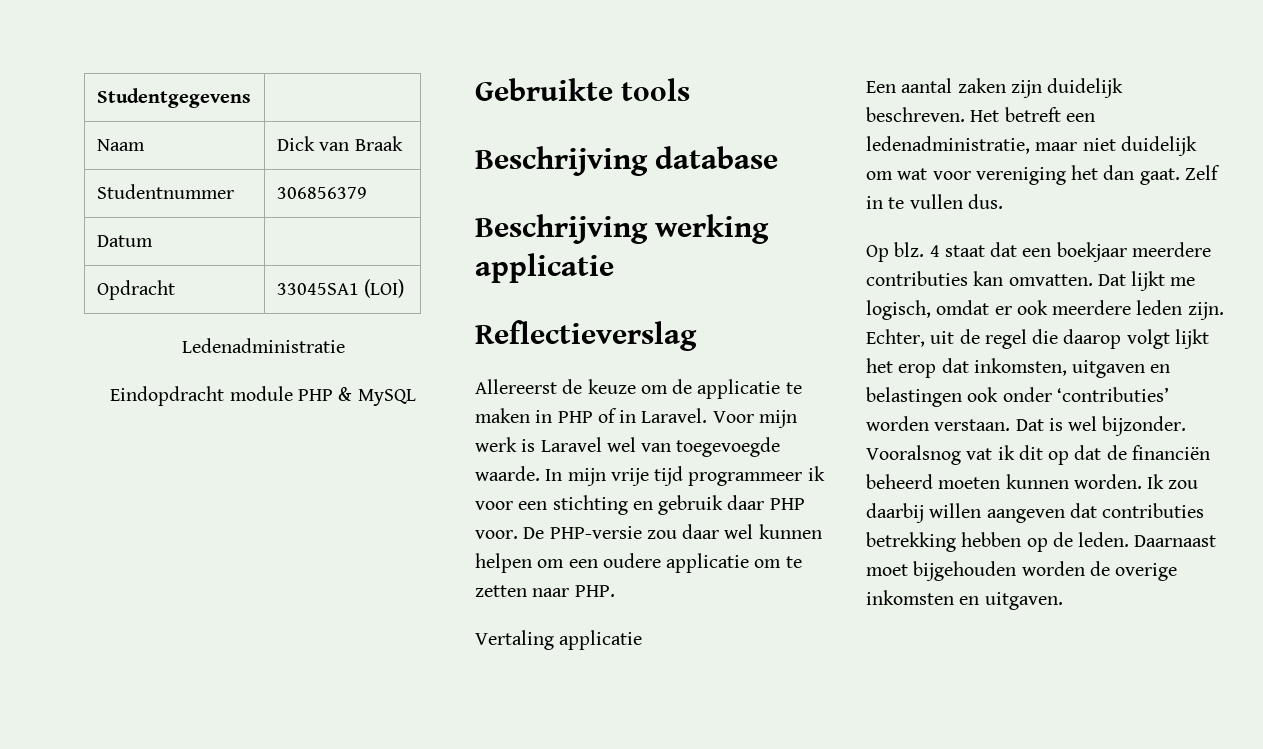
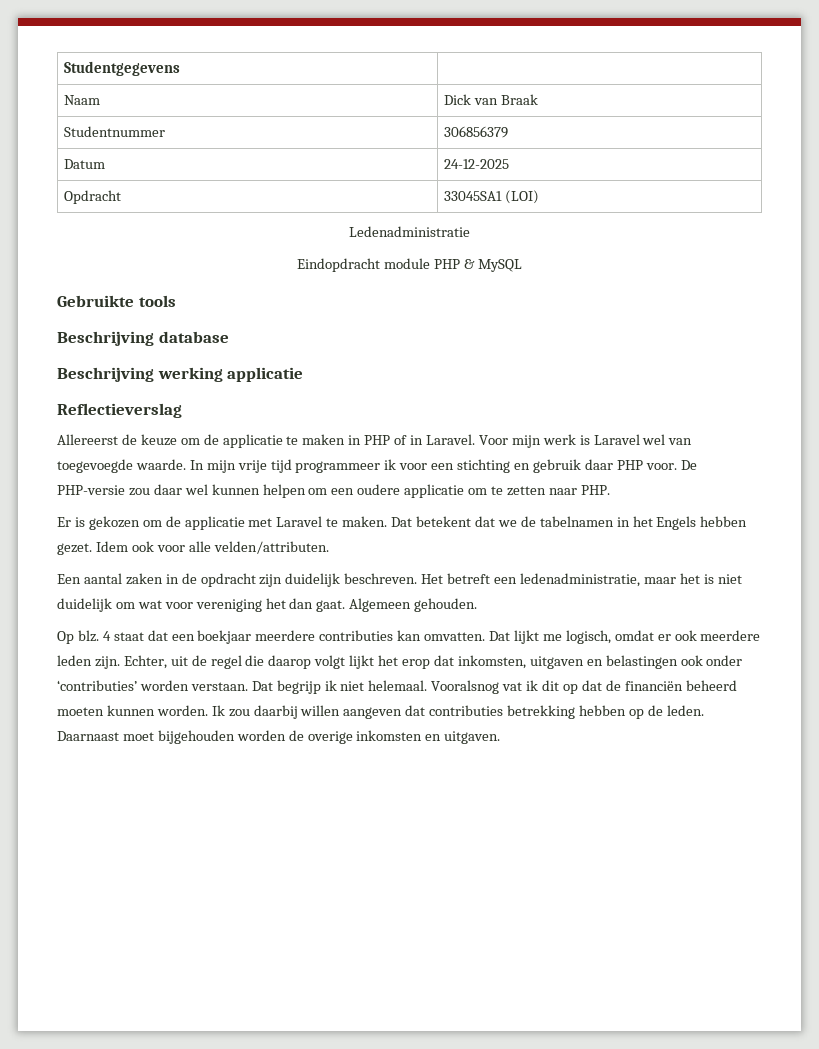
(153, 241) none -> [444,159,510,169] 24-12-2025
[475,630,643,650] Vertaling applicatie -> [57,516,748,530] [57,541,329,555] Er is gekozen om de applicatie met Laravel te maken. Dat betekent dat we de tabelnamen in het Engels hebben gezet. Idem ook voor alle velden/attributen.
(1006, 85) none -> [165,573,256,587] in de opdracht
(1078, 146) none -> [679,573,714,584] het is
[1184,165,1220,180] [866,194,1003,209] Zelf in te vullen dus. -> [349,598,478,612] Algemeen gehouden.
[1048,416,1187,436] is wel bijzonder. -> [276,680,428,694] begrijp ik niet helemaal.

